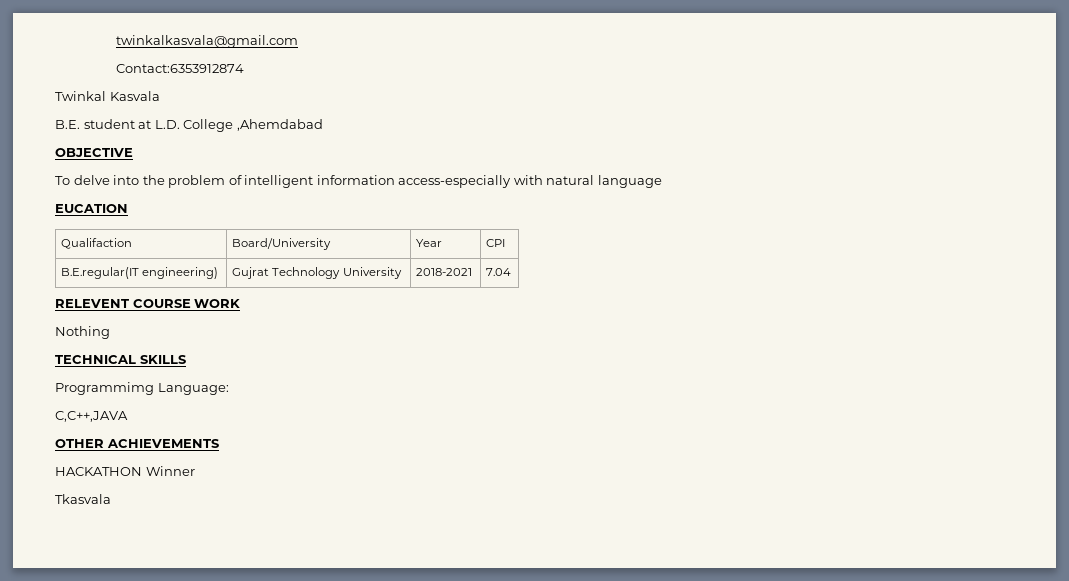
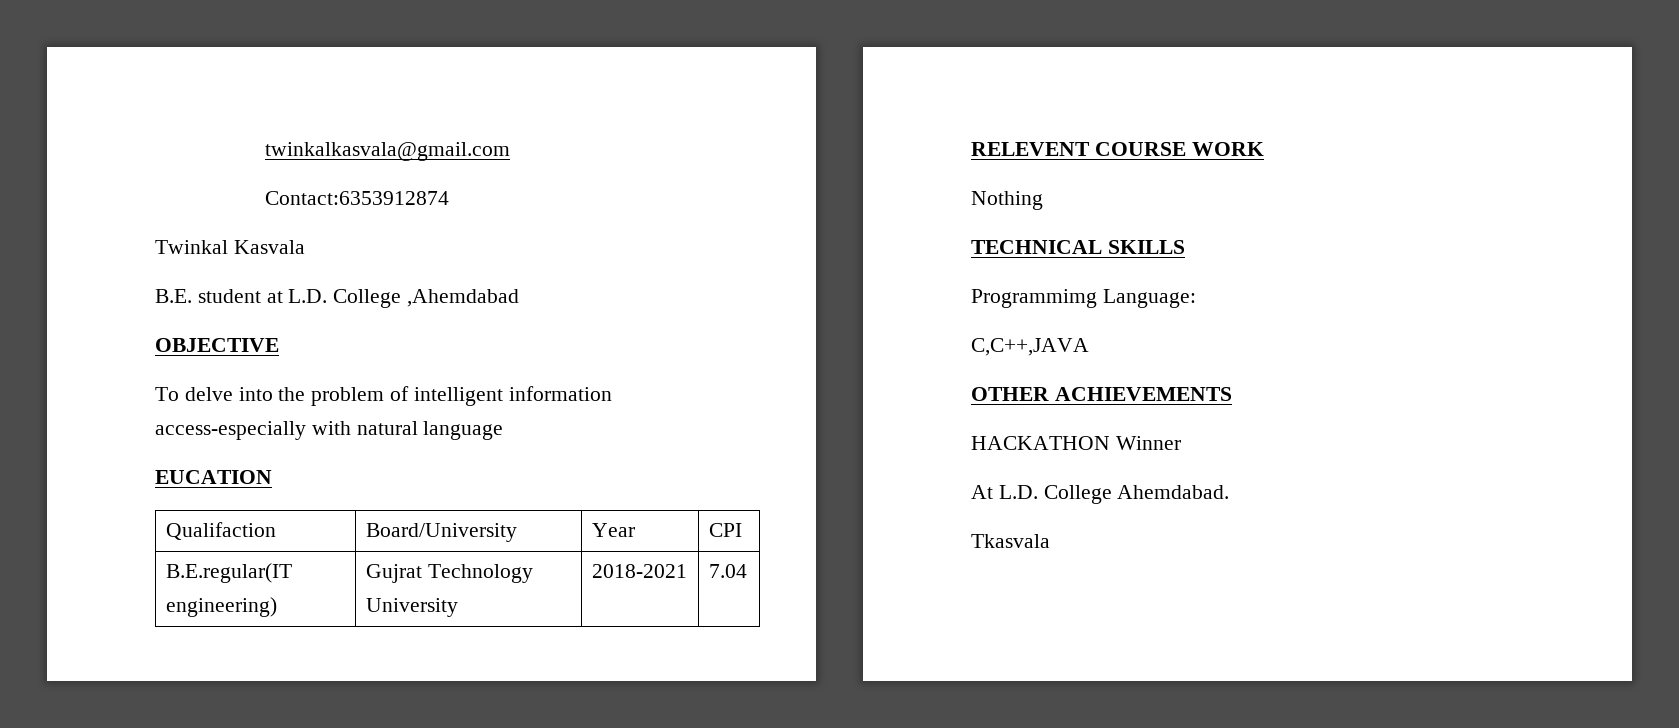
(195, 471) none -> [971,485,1230,504] // At L.D. College Ahemdabad.

